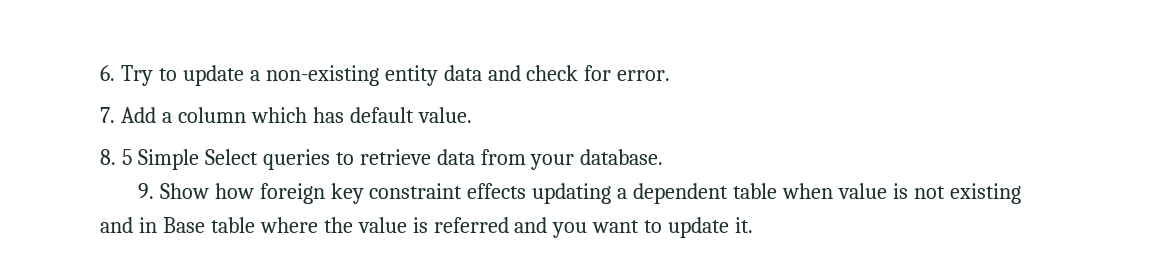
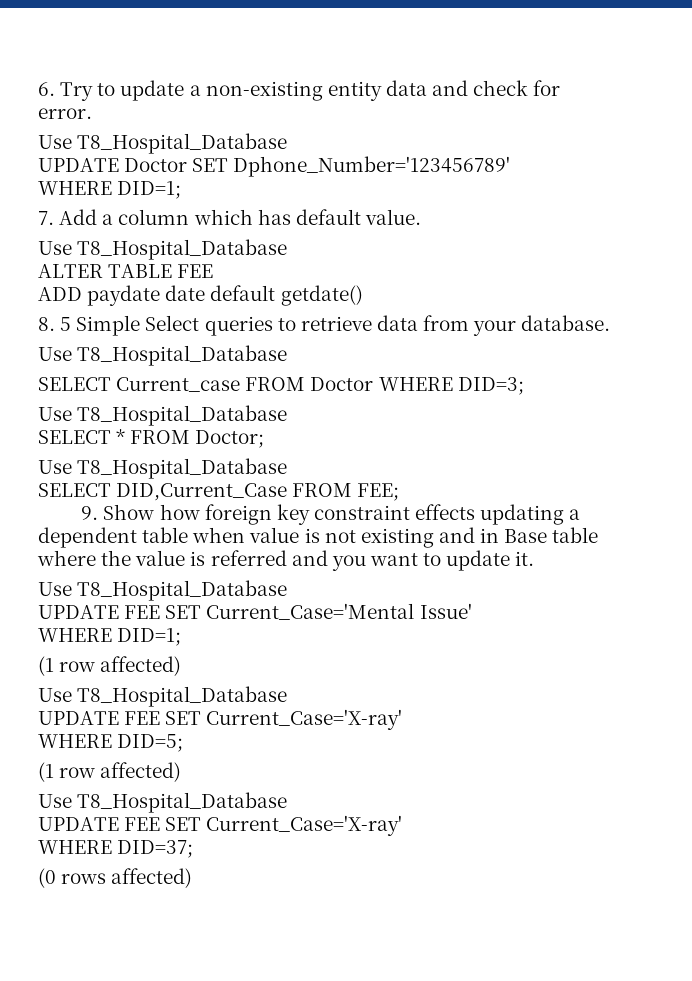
(671, 75) none -> [38,133,288,154] [38,156,511,177] [38,181,182,199] // Use T8_Hospital_Database // UPDATE Doctor SET Dphone_Number='123456789' // WHERE DID=1;
(472, 115) none -> [38,239,288,260] [38,264,214,278] [38,285,363,306] // Use T8_Hospital_Database // ALTER TABLE FEE // ADD paydate date default getdate()
(664, 157) none -> [38,345,288,366] [38,377,524,395] [38,405,288,426] [38,429,265,448] [38,458,288,479] [38,483,400,501] // Use T8_Hospital_Database // SELECT Current_case FROM Doctor WHERE DID=3; // Use T8_Hospital_Database // SELECT * FROM Doctor; // Use T8_Hospital_Database // SELECT DID,Current_Case FROM FEE;
(754, 225) none -> [38,580,288,601] [38,603,472,620] [38,628,182,646] [38,656,182,676] [38,686,288,707] [38,709,403,730] [38,734,184,752] [38,762,182,782] [38,792,288,813] [38,815,403,836] [38,840,194,858] [38,868,193,888] // Use T8_Hospital_Database // UPDATE FEE SET Current_Case='Mental Issue' // WHERE DID=1; // (1 row affected) // Use T8_Hospital_Database // UPDATE FEE SET Current_Case='X-ray' // WHERE DID=5; // (1 row affected) // Use T8_Hospital_Database // UPDATE FEE SET Current_Case='X-ray' // WHERE DID=37; // (0 rows affected)

